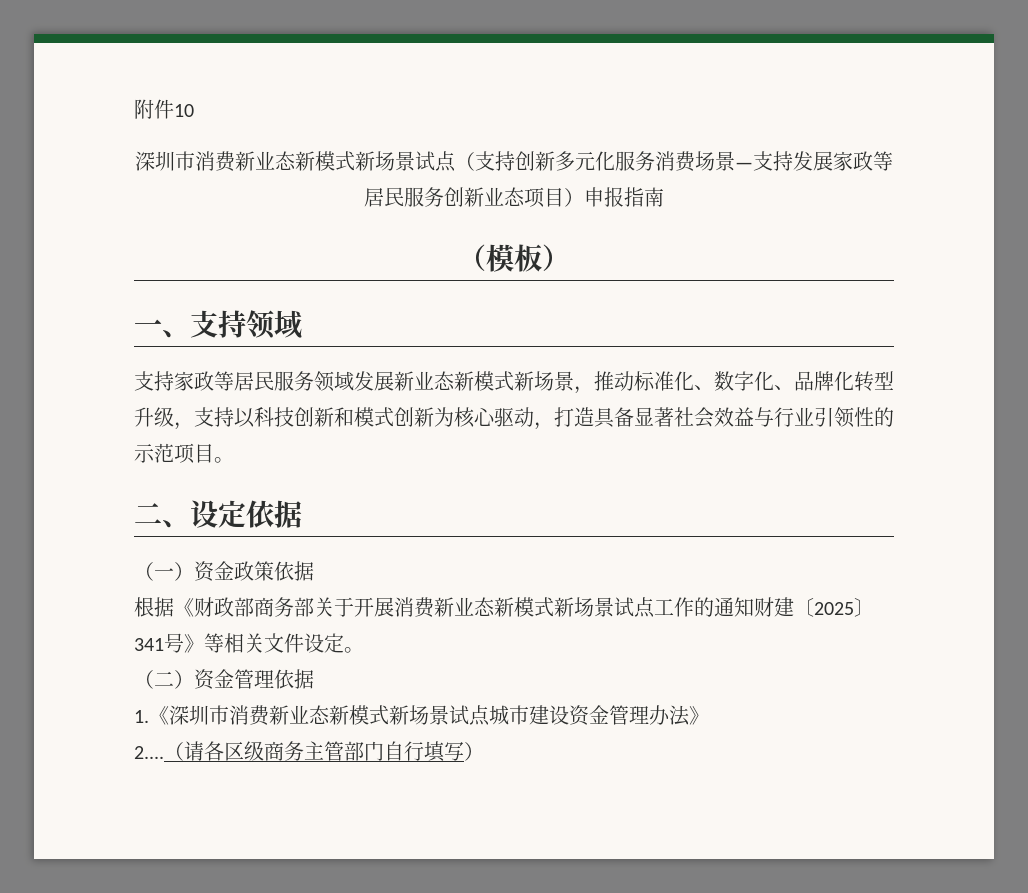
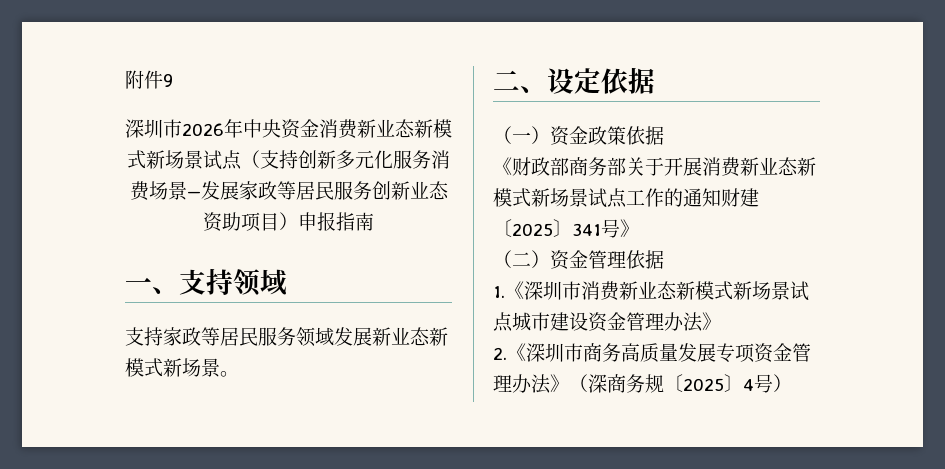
[174,104,194,117] [135,151,195,171] 10 // 深圳市 -> [163,74,173,87] [125,119,319,139] 9 // 深圳市2026年中央资金
[753,151,793,171] 支持 -> (201, 194) none
(525, 196) none -> [203,212,241,232] 资助
[458,244,570,272] // （模板） -> (374, 221) none
[574,371,894,394] [134,407,894,430] [134,443,214,464] ，推动标准化、数字化、品牌化转型升级，支持以科技创新和模式创新为核心驱动，打造具备显著社会效益与行业引领性的示范项目 -> (220, 367) none
[134,597,174,617] 根据 -> (664, 135) none
[204,633,364,653] 等相关文件设定。 -> (639, 228) none
[134,741,464,762] 2....（请各区级商务主管部门自行填写 -> [493,343,811,363] [493,374,773,394] 2.《深圳市商务高质量发展专项资金管理办法》（深商务规〔2025〕4号

